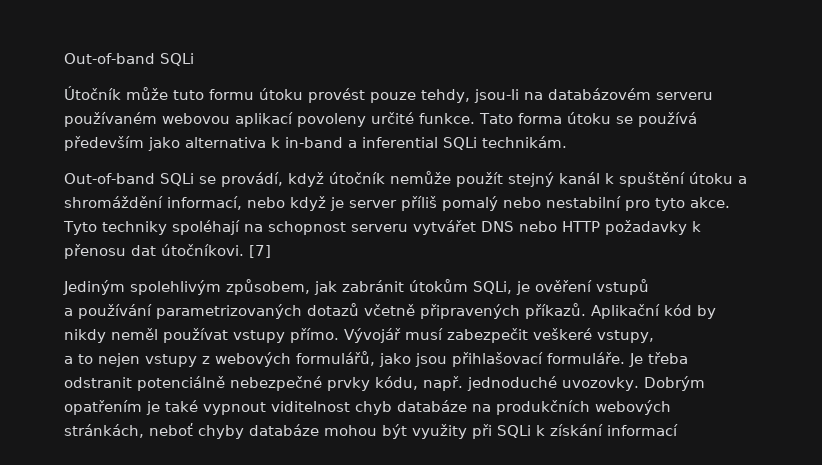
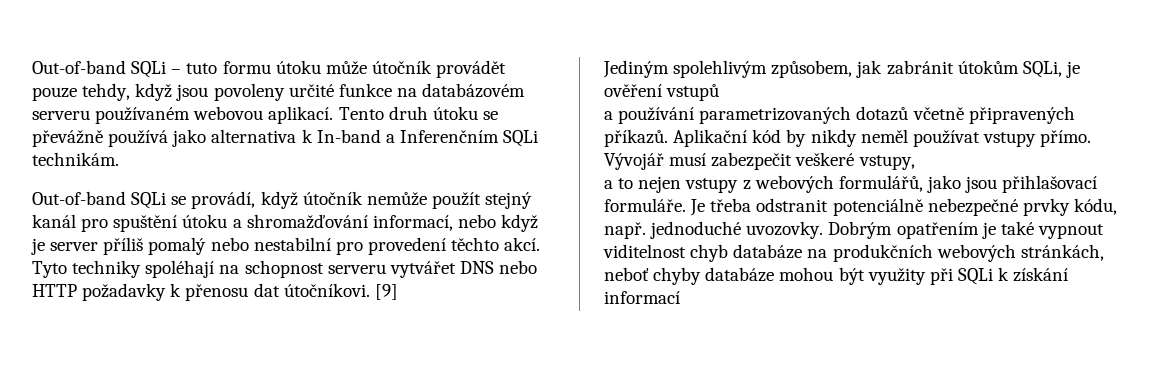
[64,53,194,66] [64,86,168,100] Out-of-band SQLi // Útočník může -> [32,60,182,78] Out-of-band SQLi –
[308,88,519,103] provést pouze tehdy, jsou-li -> [325,60,507,78] [32,83,392,101] může útočník provádět pouze tehdy, když jsou povoleny určité funkce
[235,112,697,127] [64,136,438,151] aplikací povoleny určité funkce. Tato forma útoku se používá především jako alternativa k in-band a inferential -> [268,106,498,124] [32,129,499,147] aplikací. Tento druh útoku se převážně používá jako alternativa k In-band a Inferenčním
[605,173,614,184] k -> [81,218,109,232] pro
[64,196,163,208] shromáždění -> [246,214,368,229] shromažďování
[655,197,730,211] tyto akce. -> [367,237,541,255] provedení těchto akcí.
[249,245,271,258] [7] -> [374,284,398,300] [9]

